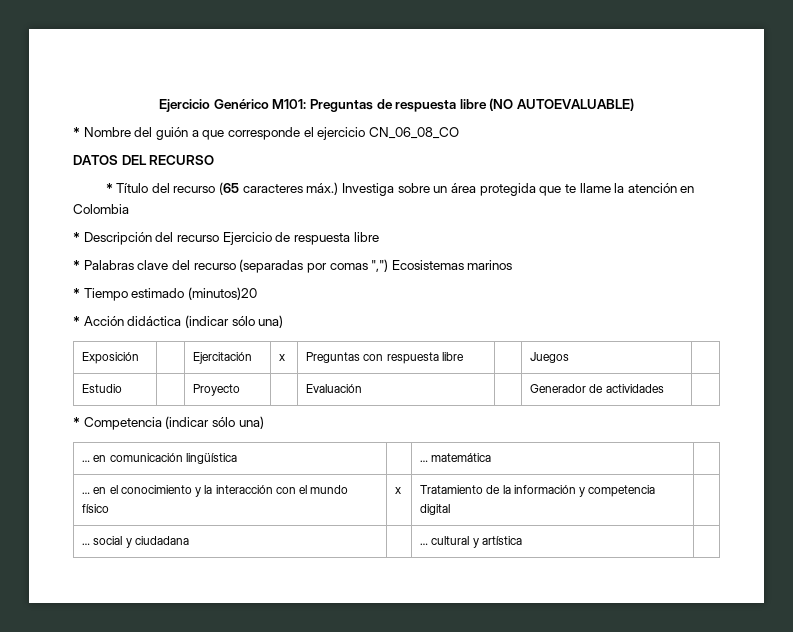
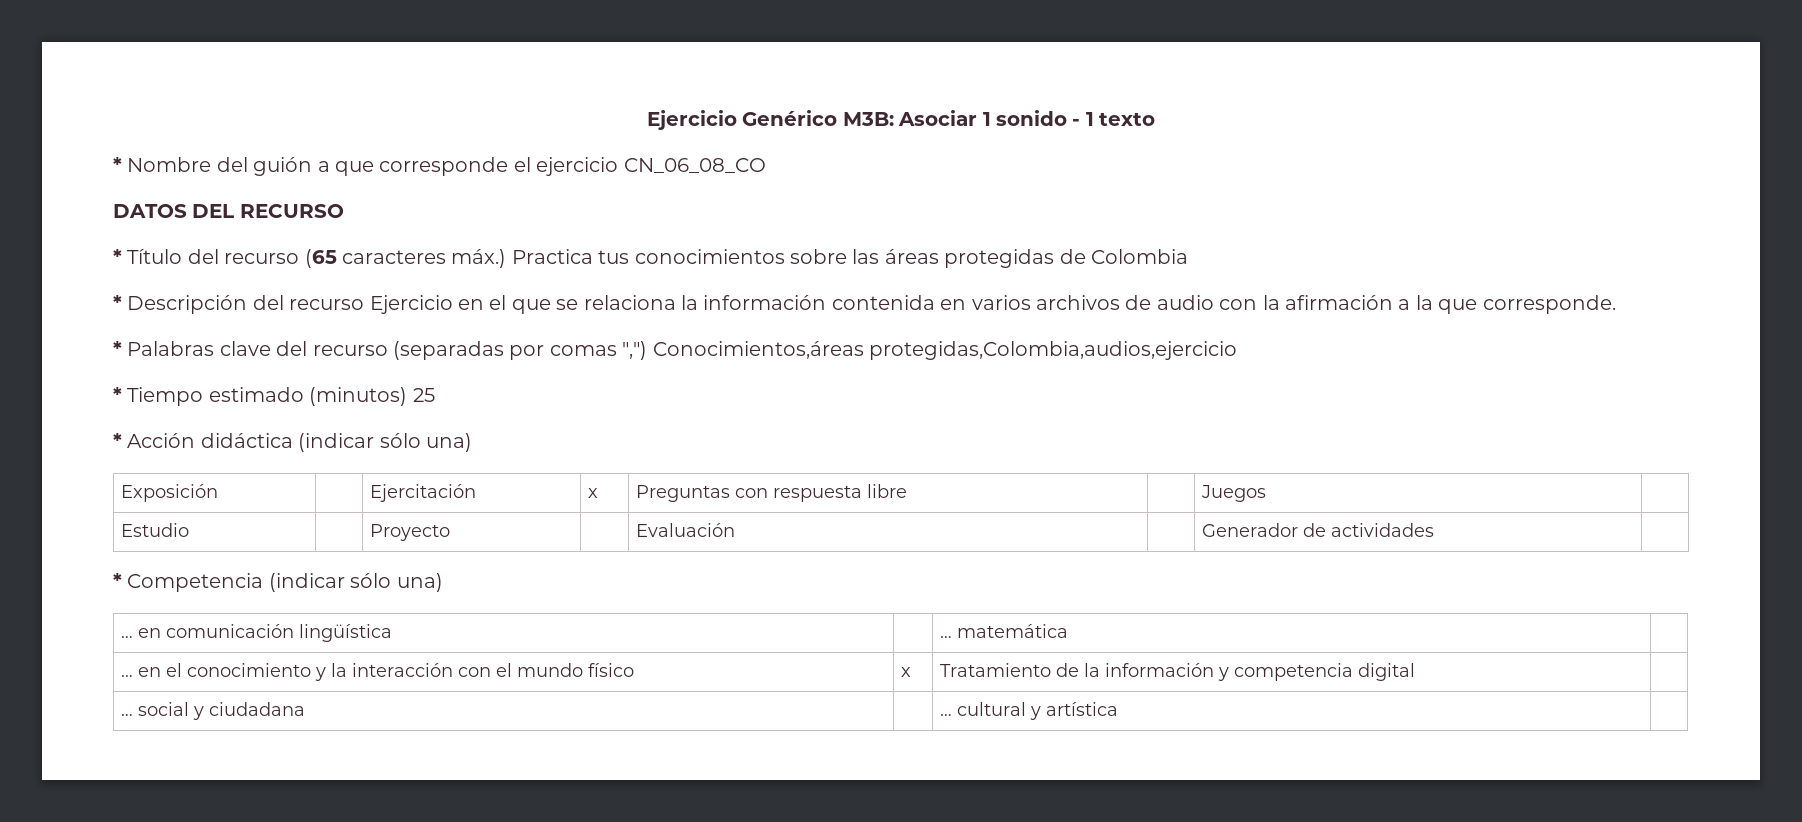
[272,98,635,112] M101: Preguntas de respuesta libre (NO AUTOEVALUABLE) -> [842,110,1156,126] M3B: Asociar 1 sonido - 1 texto
[342,183,695,196] Investiga sobre un área protegida que te llame la atención en -> [511,249,1086,268] Practica tus conocimientos sobre las áreas protegidas de
[275,232,379,245] de respuesta libre -> [458,295,1616,314] en el que se relaciona la información contenida en varios archivos de audio con la afirmación a la que corresponde.
[391,260,513,270] Ecosistemas marinos -> [652,341,1237,360] Conocimientos,áreas protegidas,Colombia,audios,ejercicio
[187,287,257,300] (minutos)20 -> [309,387,435,406] (minutos) 25

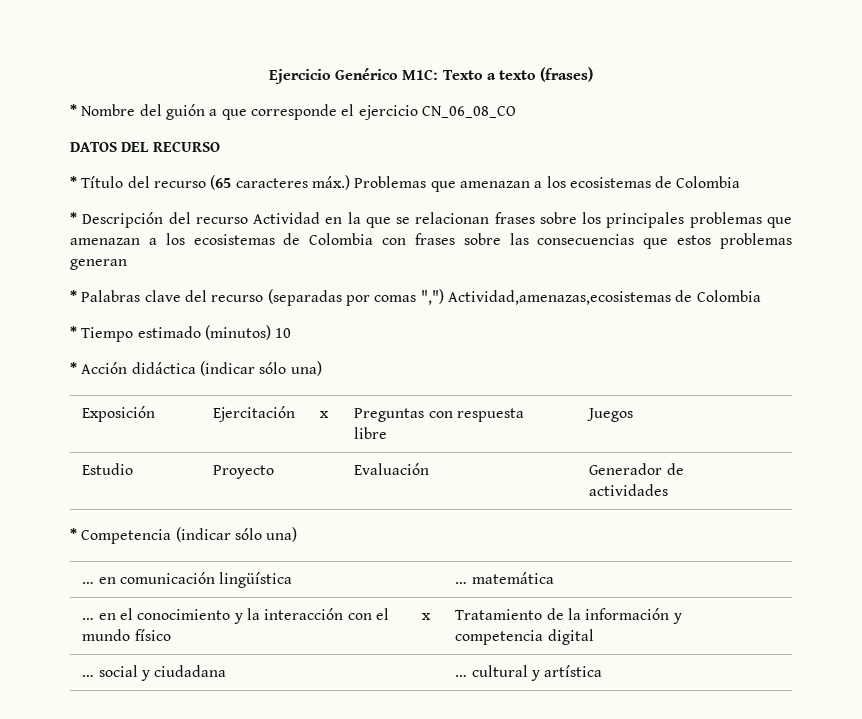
[842,110,1094,126] M3B: Asociar 1 sonido - 1 -> [402,69,496,80] M1C: Texto a
(1156, 119) none -> [540,67,594,82] (frases)
[511,249,1055,268] Practica tus conocimientos sobre las áreas protegidas -> [354,176,651,192] Problemas que amenazan a los ecosistemas
[369,295,1616,314] Ejercicio en el que se relaciona la información contenida en varios archivos de audio con la afirmación a la que corresponde. -> [253,212,792,228] [70,233,792,249] [70,259,127,270] Actividad en la que se relacionan frases sobre los principales problemas que amenazan a los ecosistemas de Colombia con frases sobre las consecuencias que estos problemas generan
[652,341,1237,360] Conocimientos,áreas protegidas,Colombia,audios,ejercicio -> [447,290,761,305] Actividad,amenazas,ecosistemas de Colombia
[412,388,435,402] 25 -> [275,328,292,338] 10

